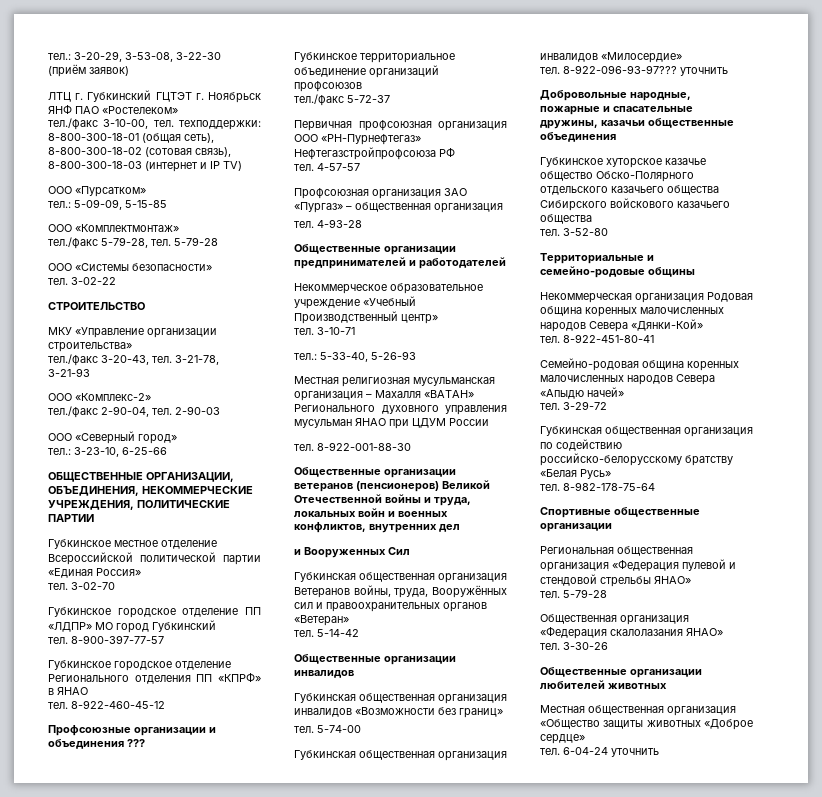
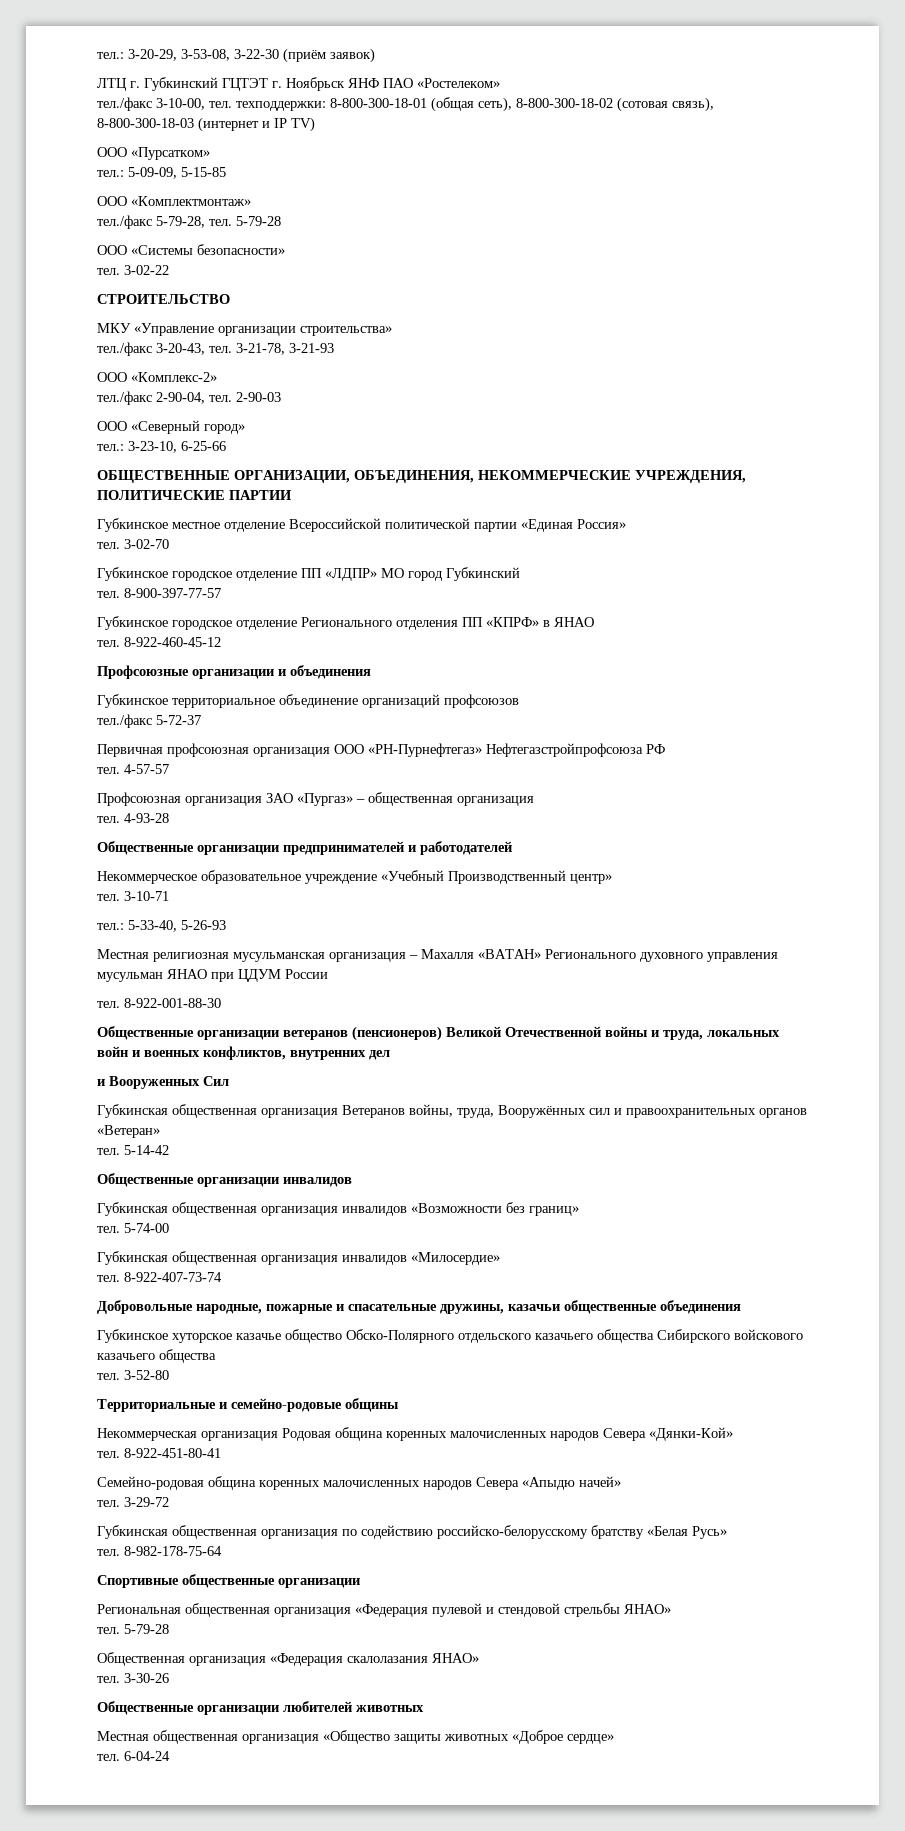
[127,739,145,747] ??? -> (371, 672) none
[563,65,728,76] 8-922-096-93-97??? уточнить -> [124,1272,222,1282] 8-922-407-73-74
[611,748,659,757] уточнить -> (170, 1756) none

